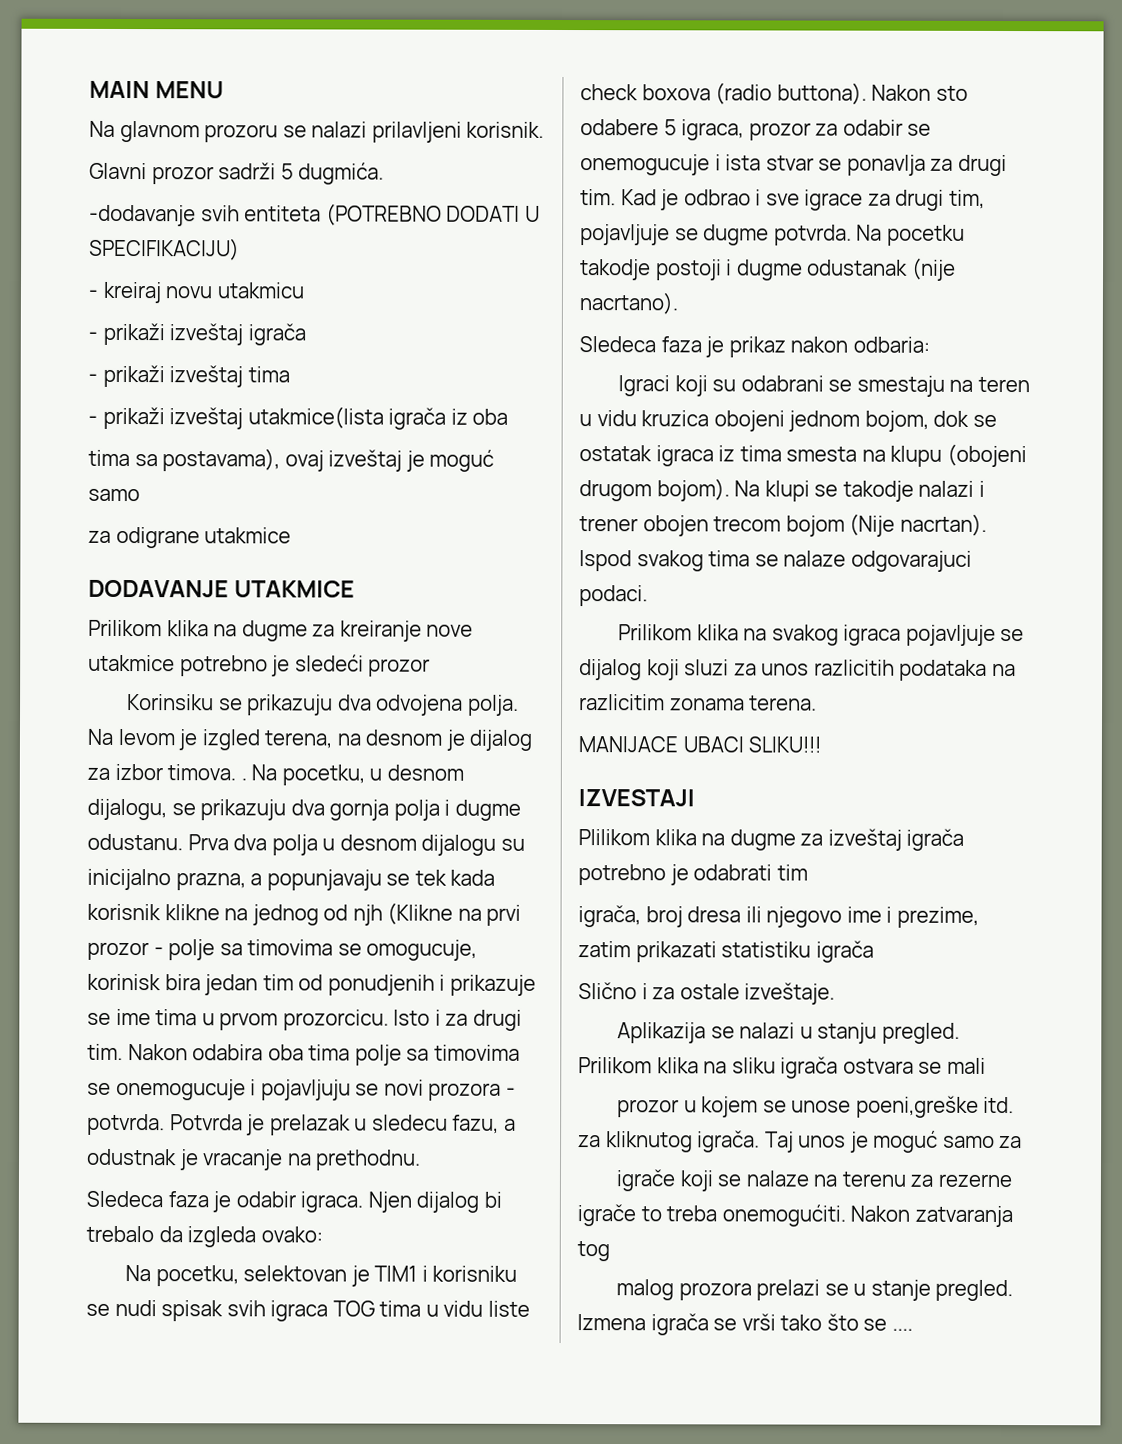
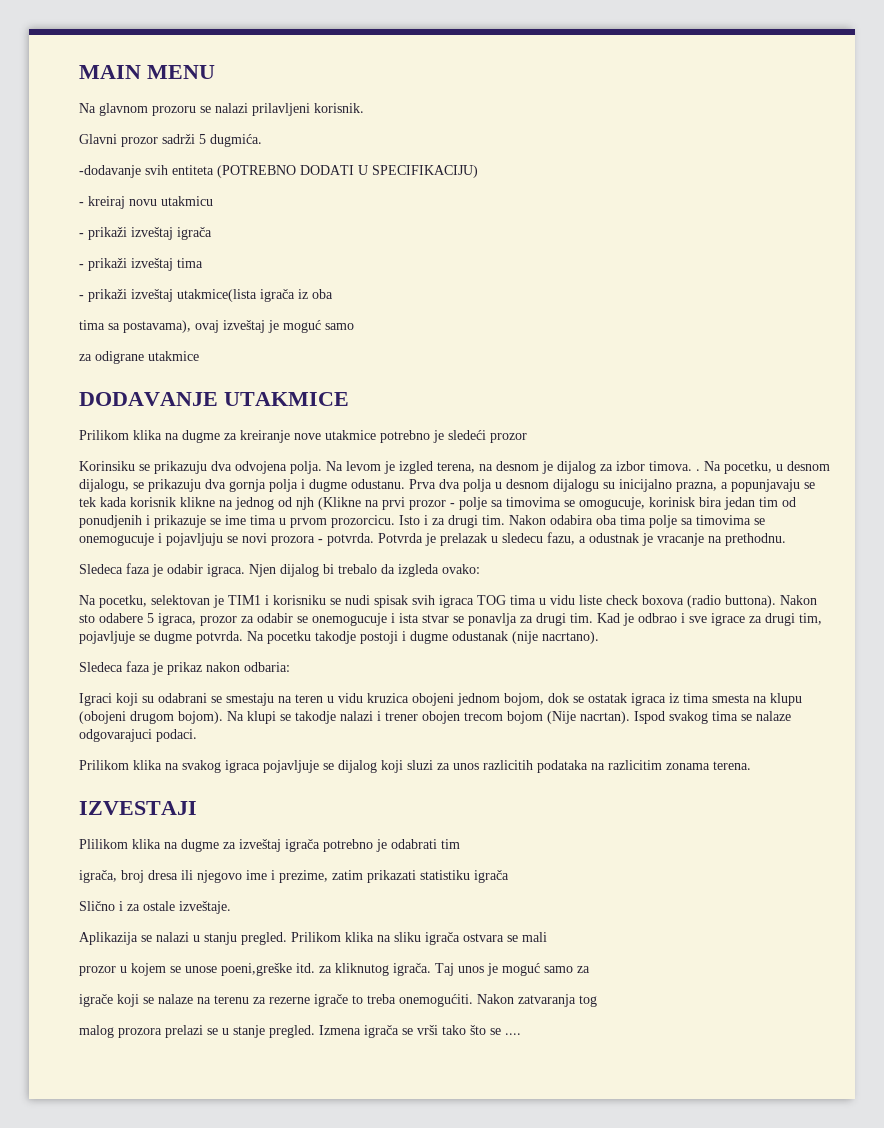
[578,736,822,753] // MANIJACE UBACI SLIKU!!! -> (751, 765) none

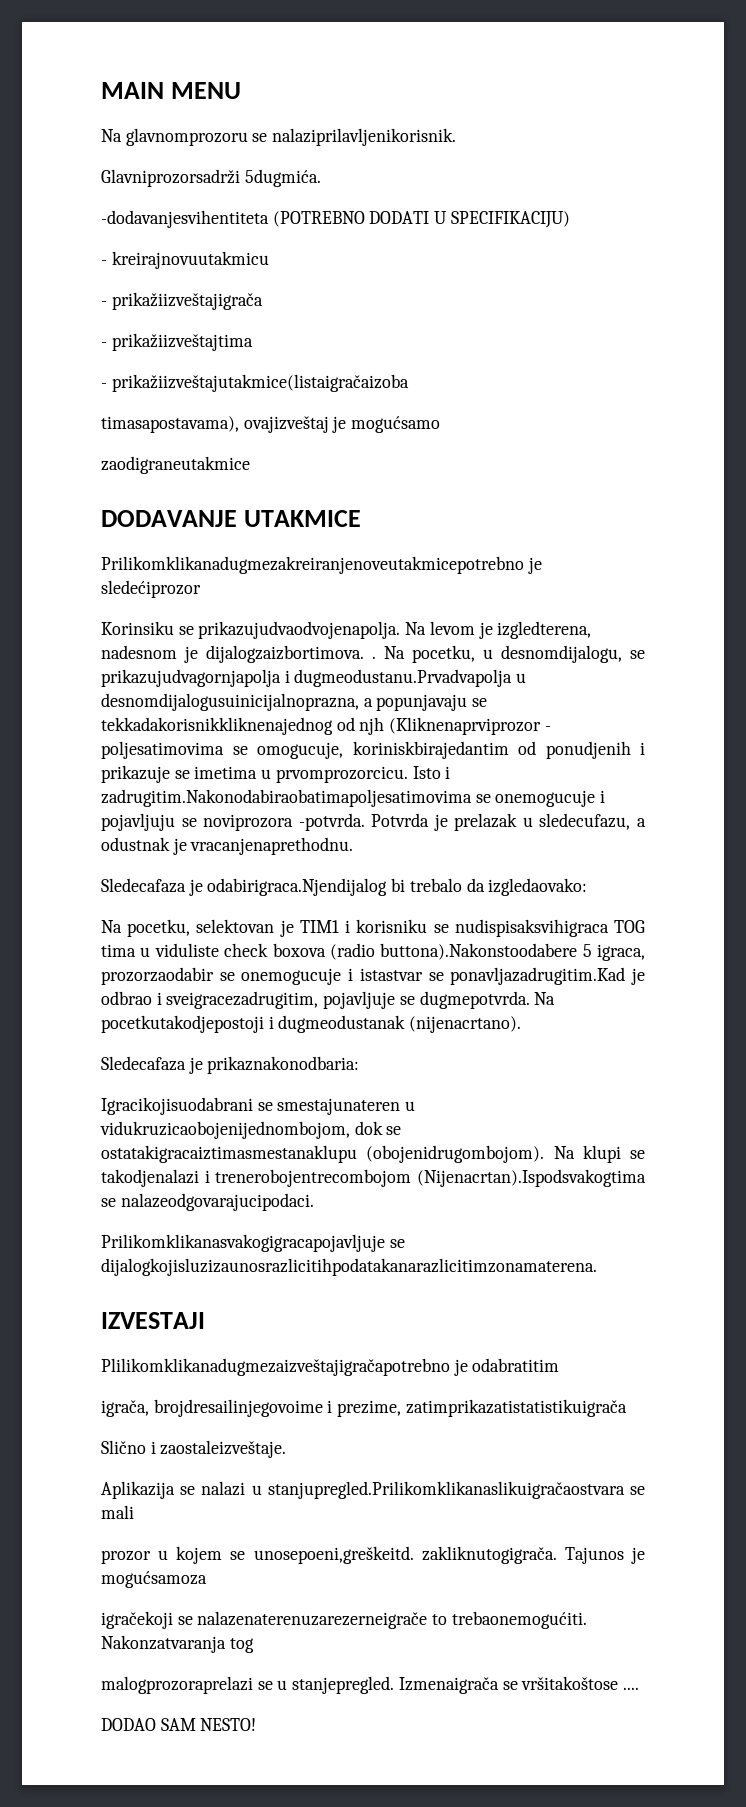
[99,103,364,116] [79,134,262,147] [79,165,214,178] glavnom prozoru se nalazi prilavljeni korisnik. // Glavni prozor sadrži 5 dugmića. // -dodavanje svih entiteta -> [125,128,457,146] [101,169,321,187] [101,210,269,228] glavnomprozoru se nalaziprilavljenikorisnik. // Glavniprozorsadrži 5dugmića. // -dodavanjesvihentiteta
[88,196,213,209] [79,227,212,240] [79,258,203,271] [79,289,333,302] [79,320,354,333] [79,351,199,364] [79,392,349,406] [79,430,527,443] [79,461,830,474] [79,479,815,492] [79,497,778,510] kreiraj novu utakmicu // - prikaži izveštaj igrača // - prikaži izveštaj tima // - prikaži izveštaj utakmice(lista igrača iz oba // tima sa postavama), ovaj izveštaj je moguć samo // za odigrane utakmice // DODAVANJE UTAKMICE // Prilikom klika na dugme za kreiranje nove utakmice potrebno je sledeći prozor // Korinsiku se prikazuju dva odvojena polja. Na levom je izgled terena, na desnom je dijalog za izbor timova. . Na pocetku, u desnom dijalogu, se prikazuju dva gornja polja i dugme odustanu. Prva dva polja u desnom dijalogu su inicijalno prazna, a popunjavaju se tek kada korisnik klikne na jednog od njh (Klikne na prvi prozor - polje sa timovima se omogucuje, korinisk bira jedan tim -> [111,251,269,269] [101,292,263,310] [101,333,253,351] [101,374,409,392] [101,416,441,433] [101,456,250,474] [101,510,361,527] [101,556,542,574] [101,580,201,598] [101,621,592,639] [101,645,645,663] [101,669,527,687] [101,693,488,711] [101,717,551,735] [101,741,509,759] kreirajnovuutakmicu // - prikažiizveštajigrača // - prikažiizveštajtima // - prikažiizveštajutakmice(listaigračaizoba // timasapostavama), ovajizveštaj je mogućsamo // zaodigraneutakmice // DODAVANJE UTAKMICE // Prilikomklikanadugmezakreiranjenoveutakmicepotrebno je sledećiprozor // Korinsiku se prikazujudvaodvojenapolja. Na levom je izgledterena, nadesnom je dijalogzaizbortimova. . Na pocetku, u desnomdijalogu, se prikazujudvagornjapolja i dugmeodustanu.Prvadvapolja u desnomdijalogusuinicijalnoprazna, a popunjavaju se tekkadakorisnikkliknenajednog od njh (Kliknenaprviprozor - poljesatimovima se omogucuje, koriniskbirajedantim
[225,515,751,528] ime tima u prvom prozorcicu. Isto i za drugi tim. Nakon odabira oba tima polje sa timovima -> [194,766,451,783] [101,789,472,807] imetima u prvomprozorcicu. Isto i zadrugitim.Nakonodabiraobatimapoljesatimovima
[242,533,374,546] novi prozora - potvrda. -> [203,813,365,831] noviprozora -potvrda.
[502,532,575,545] sledecu fazu, -> [539,813,631,830] sledecufazu,
[657,533,786,546] [79,563,319,577] vracanje na prethodnu. // Sledeca faza je odabir igraca. Njen dijalog -> [190,837,354,855] [101,878,388,896] vracanjenaprethodnu. // Sledecafaza je odabirigraca.Njendijalog
[398,564,480,577] izgleda ovako: -> [488,878,588,896] izgledaovako:
[345,595,474,608] nudi spisak svih igraca -> [454,919,609,937] nudispisaksvihigraca
[550,595,602,605] vidu liste -> [154,943,219,957] viduliste
[725,595,817,608] [79,613,822,626] [79,631,599,644] [79,661,290,675] [79,693,802,706] [79,711,791,724] [79,729,197,742] [79,760,751,773] [79,801,197,815] [79,839,460,852] [79,870,509,883] buttona). Nakon sto odabere 5 igraca, prozor za odabir se onemogucuje i ista stvar se ponavlja za drugi tim. Kad je odbrao i sve igrace za drugi tim, pojavljuje se dugme potvrda. Na pocetku takodje postoji i dugme odustanak (nije nacrtano). // Sledeca faza je prikaz nakon odbaria: // Igraci koji su odabrani se smestaju na teren u vidu kruzica obojeni jednom bojom, dok se ostatak igraca iz tima smesta na klupu (obojeni drugom bojom). Na klupi se takodje nalazi i trener obojen trecom bojom (Nije nacrtan). Ispod svakog tima se nalaze odgovarajuci podaci. // Prilikom klika na svakog igraca pojavljuje se dijalog koji sluzi za unos razlicitih podataka na razlicitim zonama terena. // IZVESTAJI // Plilikom klika na dugme za izveštaj igrača potrebno je odabrati tim // igrača, broj dresa ili njegovo ime i prezime, zatim prikazati statistiku igrača -> [380,943,645,961] [101,967,645,985] [101,991,556,1009] [101,1015,522,1033] [101,1056,360,1074] [101,1097,416,1115] [100,1121,402,1139] [101,1145,645,1163] [101,1169,646,1187] [101,1193,314,1211] [101,1234,405,1252] [101,1258,597,1276] [101,1312,205,1329] [101,1358,560,1376] [101,1399,627,1417] buttona).Nakonstoodabere 5 igraca, prozorzaodabir se onemogucuje i istastvar se ponavljazadrugitim.Kad je odbrao i sveigracezadrugitim, pojavljuje se dugmepotvrda. Na pocetkutakodjepostoji i dugmeodustanak (nijenacrtano). // Sledecafaza je prikaznakonodbaria: // Igracikojisuodabrani se smestajunateren u vidukruzicaobojenijednombojom, dok se ostatakigracaiztimasmestanaklupu (obojenidrugombojom). Na klupi se takodjenalazi i trenerobojentrecombojom (Nijenacrtan).Ispodsvakogtima se nalazeodgovarajucipodaci. // Prilikomklikanasvakogigracapojavljuje se dijalogkojisluzizaunosrazlicitihpodatakanarazlicitimzonamaterena. // IZVESTAJI // Plilikomklikanadugmezaizveštajigračapotrebno je odabratitim // igrača, brojdresailinjegovoime i prezime, zatimprikazatistatistikuigrača
[127,901,231,914] za ostale izveštaje. -> [160,1440,287,1458] zaostaleizveštaje.
[204,932,504,945] stanju pregled. Prilikom klika na sliku igrača ostvara -> [267,1481,625,1499] stanjupregled.Prilikomklikanaslikuigračaostvara
[185,963,590,976] [79,994,597,1007] [79,1025,521,1038] unose poeni,greške itd. za kliknutog igrača. Taj unos je moguć samo za // igrače koji se nalaze na terenu za rezerne igrače to treba onemogućiti. Nakon zatvaranja tog // malog prozora prelazi se u stanje pregled. Izmena igrača se vrši tako što se .... -> [253,1546,645,1564] [101,1571,207,1588] [101,1611,587,1629] [101,1635,254,1653] [101,1676,640,1694] [101,1718,257,1731] unosepoeni,greškeitd. zakliknutogigrača. Tajunos je mogućsamoza // igračekoji se nalazenaterenuzarezerneigrače to trebaonemogućiti. Nakonzatvaranja tog // malogprozoraprelazi se u stanjepregled. Izmenaigrača se vršitakoštose .... // DODAO SAM NESTO!

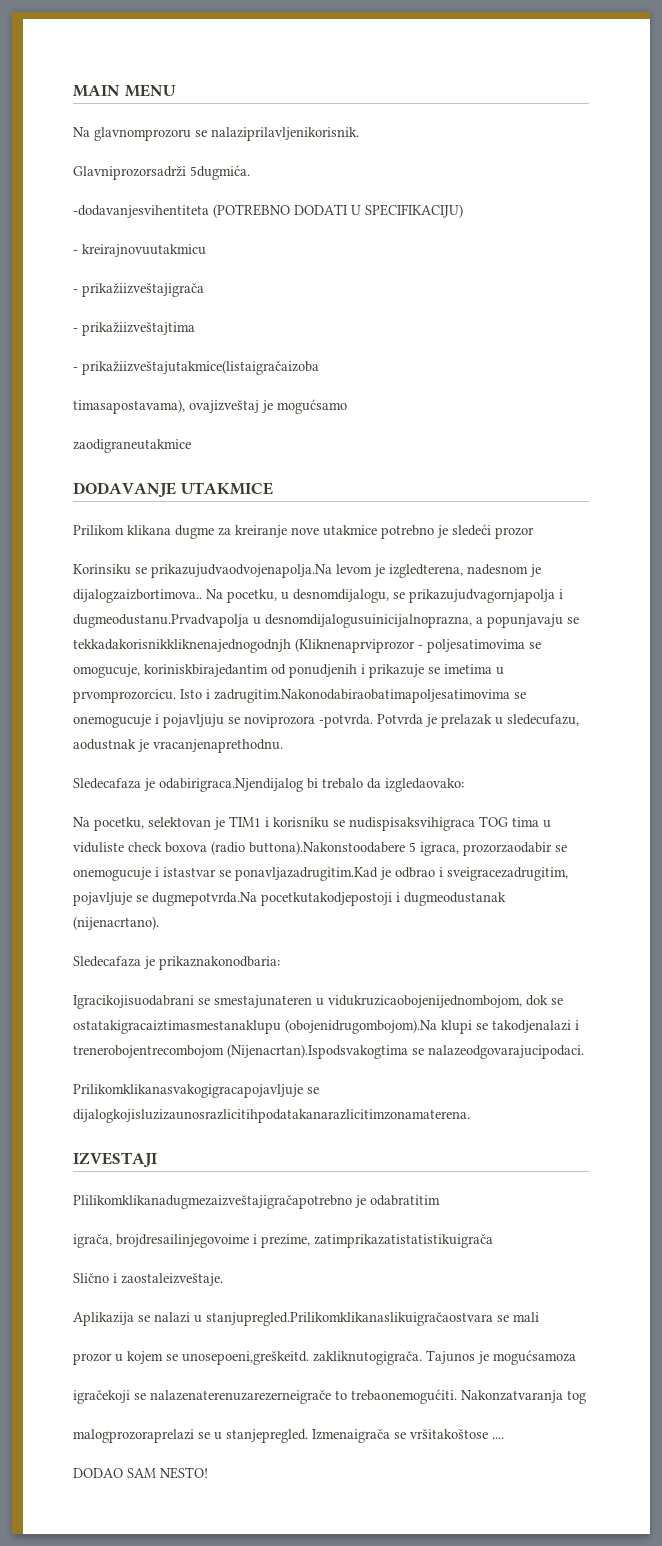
[101,556,542,574] [101,580,201,598] Prilikomklikanadugmezakreiranjenoveutakmicepotrebno je sledećiprozor -> [73,524,534,539] Prilikom klikana dugme za kreiranje nove utakmice potrebno je sledeći prozor
[198,621,427,639] prikazujudvaodvojenapolja. Na -> [151,564,332,578] prikazujudvaodvojenapolja.Na
[206,645,376,663] dijalogzaizbortimova. . -> [73,589,202,603] dijalogzaizbortimova..
[101,717,385,735] tekkadakorisnikkliknenajednog od njh -> [73,639,291,653] tekkadakorisnikkliknenajednogodnjh
[636,818,646,827] [101,837,170,851] a odustnak -> [73,739,136,750] aodustnak
[419,991,556,1009] dugmepotvrda. Na -> [152,892,257,906] dugmepotvrda.Na
[366,1145,575,1163] (obojenidrugombojom). Na -> [285,1019,437,1034] (obojenidrugombojom).Na

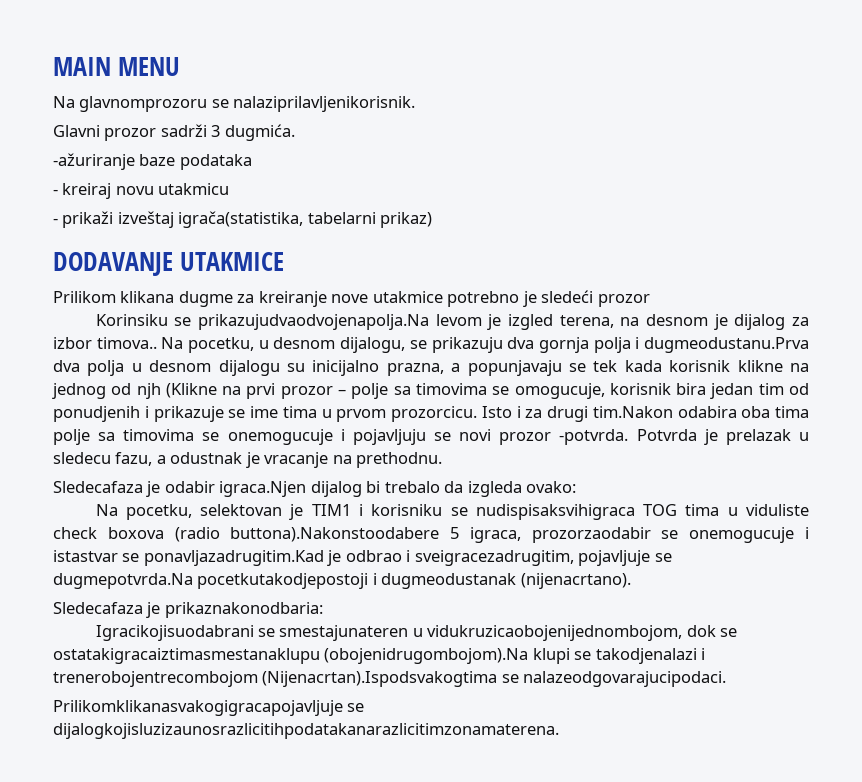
[73,165,250,180] [73,204,463,218] [73,244,206,257] [73,283,204,297] [73,322,195,336] [73,360,319,375] [73,399,347,414] [73,439,191,453] Glavniprozorsadrži 5dugmića. // -dodavanjesvihentiteta (POTREBNO DODATI U SPECIFIKACIJU) // - kreirajnovuutakmicu // - prikažiizveštajigrača // - prikažiizveštajtima // - prikažiizveštajutakmice(listaigračaizoba // timasapostavama), ovajizveštaj je mogućsamo // zaodigraneutakmice -> [53,124,295,141] [53,153,252,170] [53,183,230,199] [53,211,433,228] Glavni prozor sadrži 3 dugmića. // -ažuriranje baze podataka // - kreiraj novu utakmicu // - prikaži izveštaj igrača(statistika, tabelarni prikaz)
[389,564,541,578] [73,589,563,603] [73,614,579,628] [73,638,541,653] [73,664,268,678] izgledterena, nadesnom je dijalogzaizbortimova.. Na pocetku, u desnomdijalogu, se prikazujudvagornjapolja i dugmeodustanu.Prvadvapolja u desnomdijalogusuinicijalnoprazna, a popunjavaju se tekkadakorisnikkliknenajednogodnjh (Kliknenaprviprozor - poljesatimovima se omogucuje, koriniskbirajedantim -> [507,314,810,330] [53,337,810,353] [53,360,809,376] [52,383,784,399] izgled terena, na desnom je dijalog za izbor timova.. Na pocetku, u desnom dijalogu, se prikazuju dva gornja polja i dugmeodustanu.Prva dva polja u desnom dijalogu su inicijalno prazna, a popunjavaju se tek kada korisnik klikne na jednog od njh (Klikne na prvi prozor – polje sa timovima se omogucuje, korisnik bira jedan tim
[444,664,504,675] [73,689,510,703] imetima u prvomprozorcicu. Isto i zadrugitim.Nakonodabiraobatimapoljesatimovima -> [250,406,809,422] [53,429,195,445] ime tima u prvom prozorcicu. Isto i za drugi tim.Nakon odabira oba tima polje sa timovima
[244,714,315,728] noviprozora -> [459,429,552,445] novi prozor
[507,714,579,726] [73,739,283,753] [73,778,303,792] sledecufazu, aodustnak je vracanjenaprethodnu. // Sledecafaza je odabirigraca.Njendijalog -> [53,452,443,468] [53,481,362,497] sledecu fazu, a odustnak je vracanje na prethodnu. // Sledecafaza je odabir igraca.Njen dijalog
[385,778,464,792] izgledaovako: -> [467,481,577,497] izgleda ovako:
[73,1152,157,1168] [73,1195,440,1209] [73,1234,493,1248] [73,1273,223,1286] [73,1312,539,1326] [73,1350,576,1365] [73,1389,586,1404] [73,1429,504,1443] [73,1467,208,1479] // IZVESTAJI // Plilikomklikanadugmezaizveštajigračapotrebno je odabratitim // igrača, brojdresailinjegovoime i prezime, zatimprikazatistatistikuigrača // Slično i zaostaleizveštaje. // Aplikazija se nalazi u stanjupregled.Prilikomklikanaslikuigračaostvara se mali // prozor u kojem se unosepoeni,greškeitd. zakliknutogigrača. Tajunos je mogućsamoza // igračekoji se nalazenaterenuzarezerneigrače to trebaonemogućiti. Nakonzatvaranja tog // malogprozoraprelazi se u stanjepregled. Izmenaigrača se vršitakoštose .... // DODAO SAM NESTO! -> (559, 731) none

